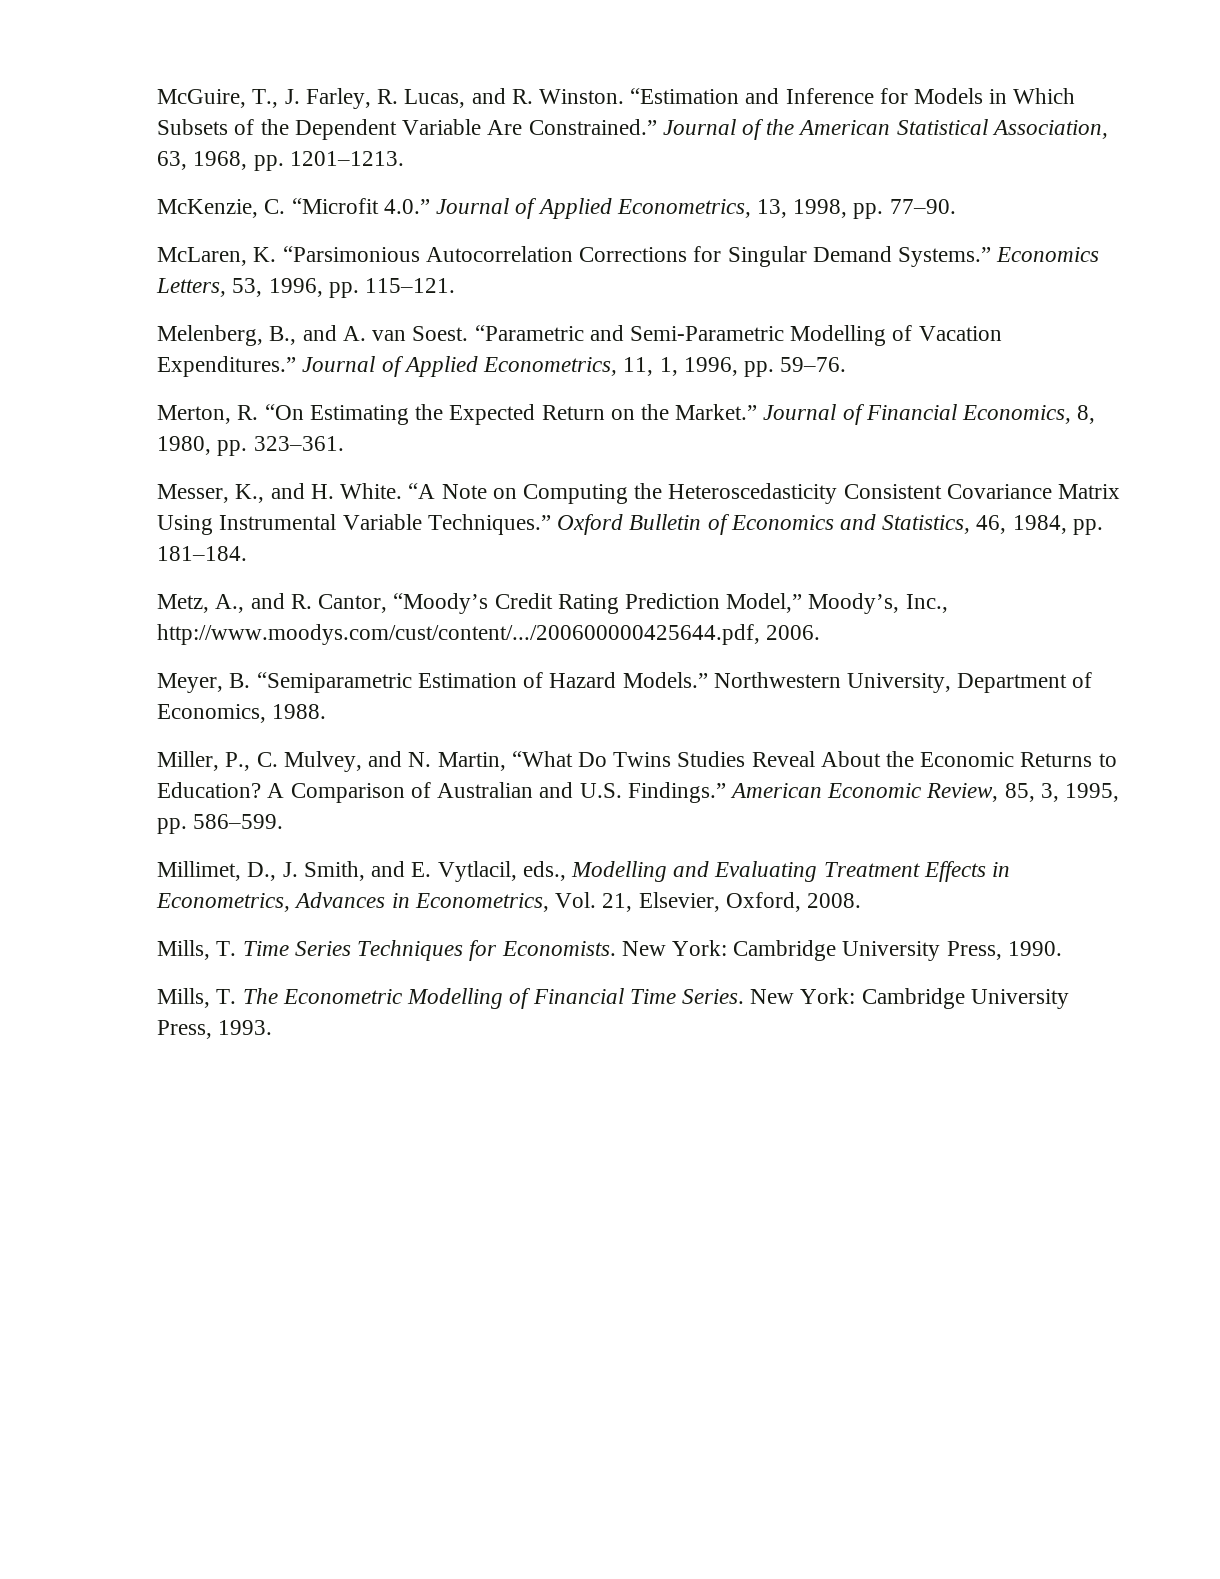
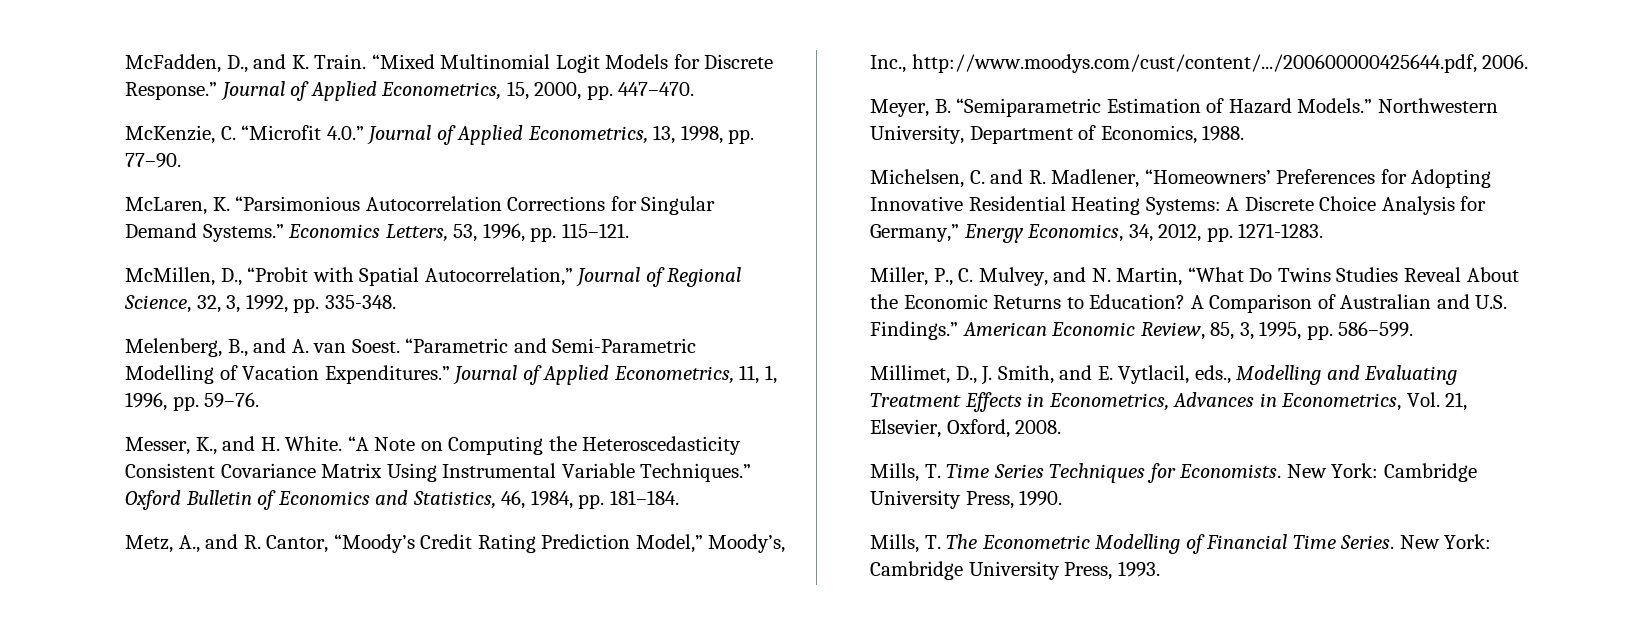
[157,88,1076,109] [157,119,1108,140] [157,151,404,171] McGuire, T., J. Farley, R. Lucas, and R. Winston. “Estimation and Inference for Models in Which Subsets of the Dependent Variable Are Constrained.” Journal of the American Statistical Association, 63, 1968, pp. 1201–1213. -> [125,54,774,73] [125,81,695,101] McFadden, D., and K. Train. “Mixed Multinomial Logit Models for Discrete Response.” Journal of Applied Econometrics, 15, 2000, pp. 447–470.
(456, 285) none -> [125,267,742,287] [124,294,396,313] // McMillen, D., “Probit with Spatial Autocorrelation,” Journal of Regional Science, 32, 3, 1992, pp. 335-348.
[157,404,1096,425] [157,436,344,456] // Merton, R. “On Estimating the Expected Return on the Market.” Journal of Financial Economics, 8, 1980, pp. 323–361. -> (260, 400) none
(327, 711) none -> [870,169,1492,188] [870,196,1487,215] [870,223,1324,243] // Michelsen, C. and R. Madlener, “Homeowners’ Preferences for Adopting Innovative Residential Heating Systems: A Discrete Choice Analysis for Germany,” Energy Economics, 34, 2012, pp. 1271-1283.

